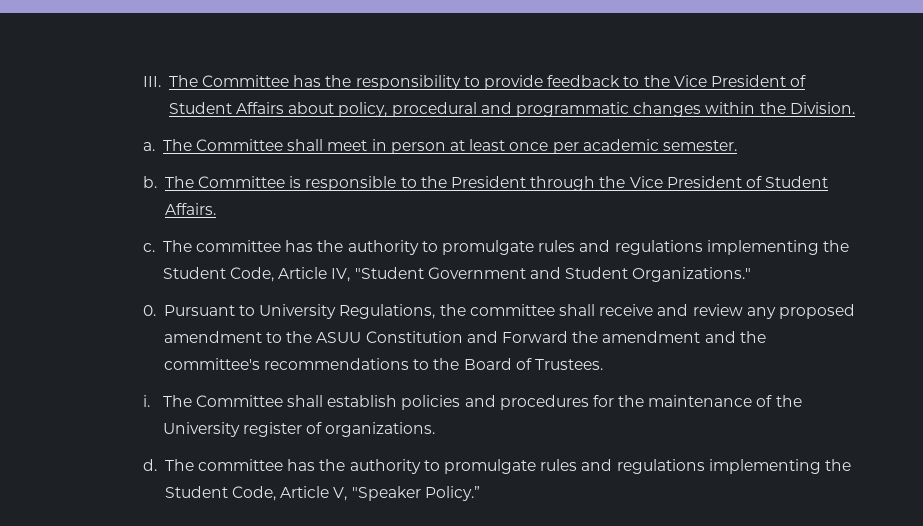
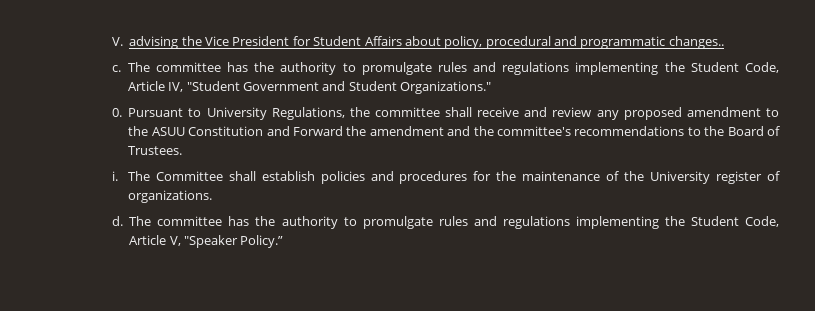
[143,75,807,90] III. The Committee has the responsibility to provide feedback to the Vice President of -> [112,36,311,49] V. advising the Vice President for
[633,102,855,117] [143,139,737,154] [143,176,829,191] [164,203,216,215] changes within the Division. // a. The Committee shall meet in person at least once per academic semester. // b. The Committee is responsible to the President through the Vice President of Student Affairs. -> [668,36,724,49] changes..

